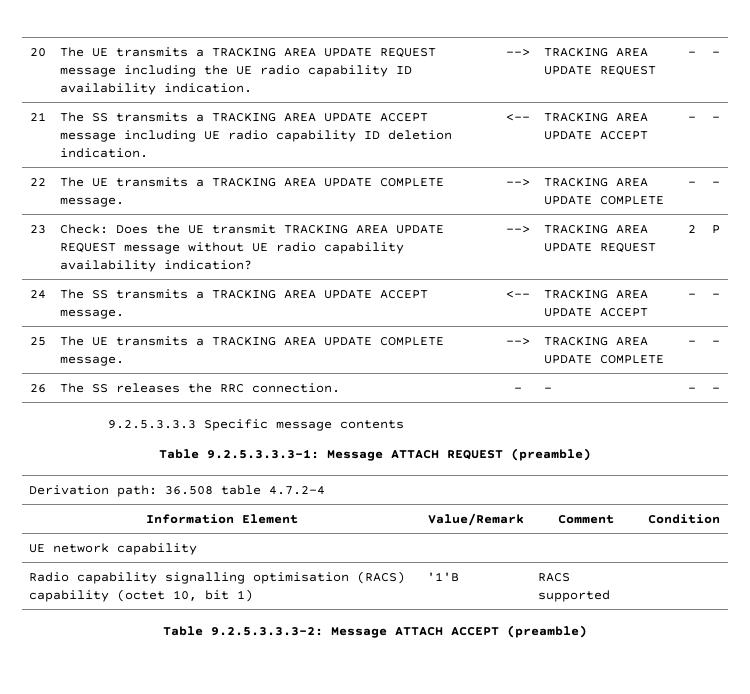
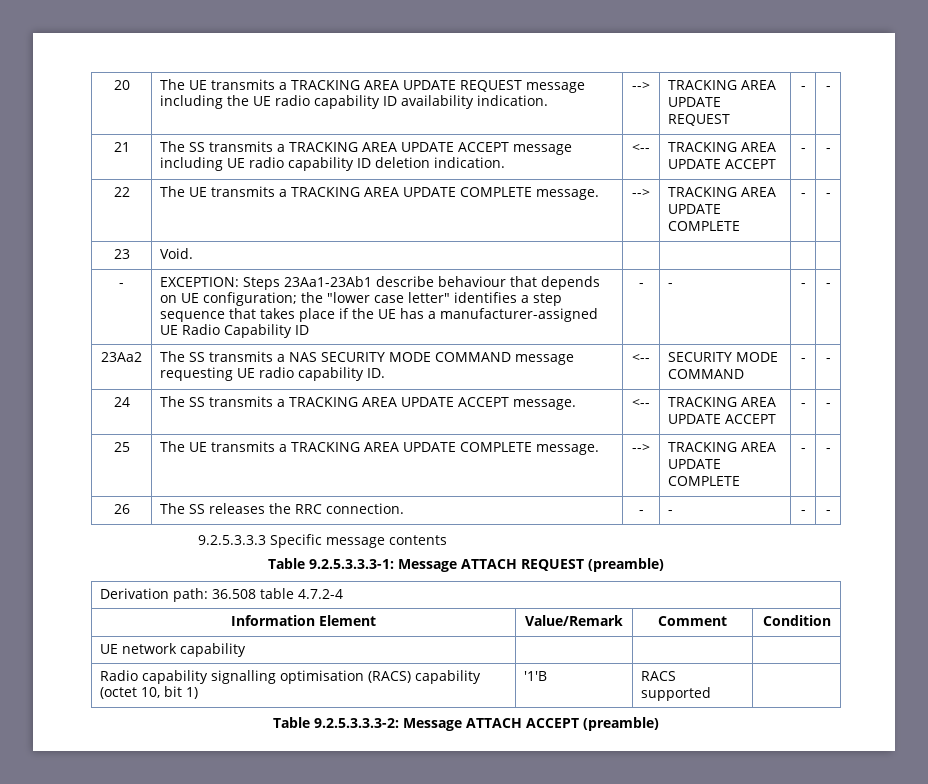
[60,224,445,234] [60,242,405,254] [60,260,253,272] [506,226,530,233] [544,224,649,234] [544,243,657,253] [688,225,696,233] [711,225,720,234] Check: Does the UE transmit TRACKING AREA UPDATE REQUEST message without UE radio capability availability indication? | --> | TRACKING AREA UPDATE REQUEST | 2 | P -> [160,248,194,259] [119,283,124,287] [160,276,601,290] [160,292,563,306] [160,308,599,322] [160,324,310,338] [638,283,644,287] [668,283,674,287] [800,283,806,287] [825,283,831,287] [101,352,142,362] [160,351,575,365] [160,367,386,381] [632,354,650,362] [668,352,779,362] [668,369,745,379] [800,358,806,362] [825,358,831,362] Void. | | | | // - | EXCEPTION: Steps 23Aa1-23Ab1 describe behaviour that depends on UE configuration; the "lower case letter" identifies a step sequence that takes place if the UE has a manufacturer-assigned UE Radio Capability ID | - | - | - | - // 23Aa2 | The SS transmits a NAS SECURITY MODE COMMAND message requesting UE radio capability ID. | <-- | SECURITY MODE COMMAND | - | -

